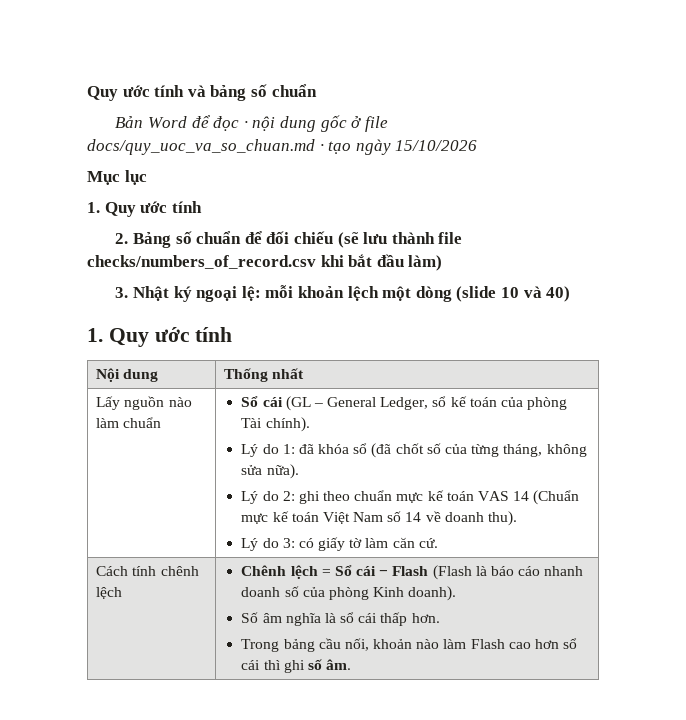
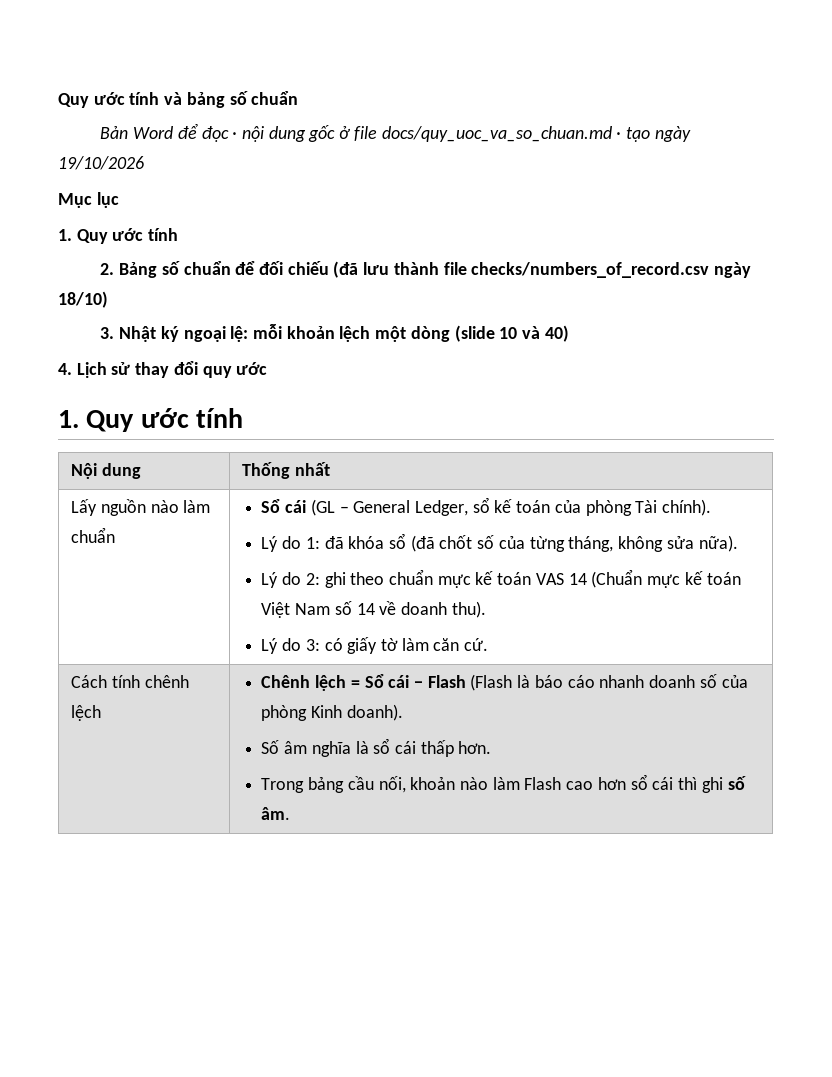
[395,140,478,151] 15/10/2026 -> [58,156,144,170] 19/10/2026
[337,232,359,248] (sẽ -> [333,261,359,278] (đã
[320,254,443,271] khi bắt đầu làm) -> [714,262,752,278] [58,291,108,308] ngày 18/10)
(571, 294) none -> [58,361,268,378] // 4. Lịch sử thay đổi quy ước

